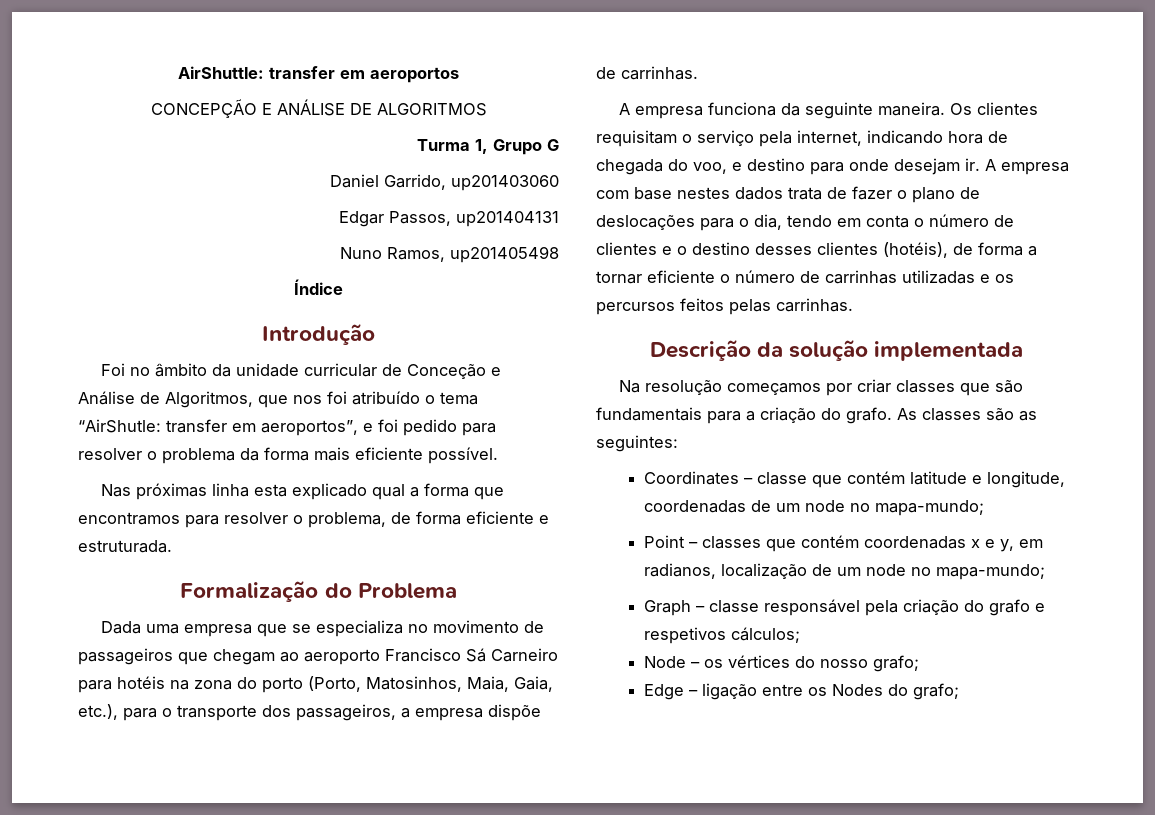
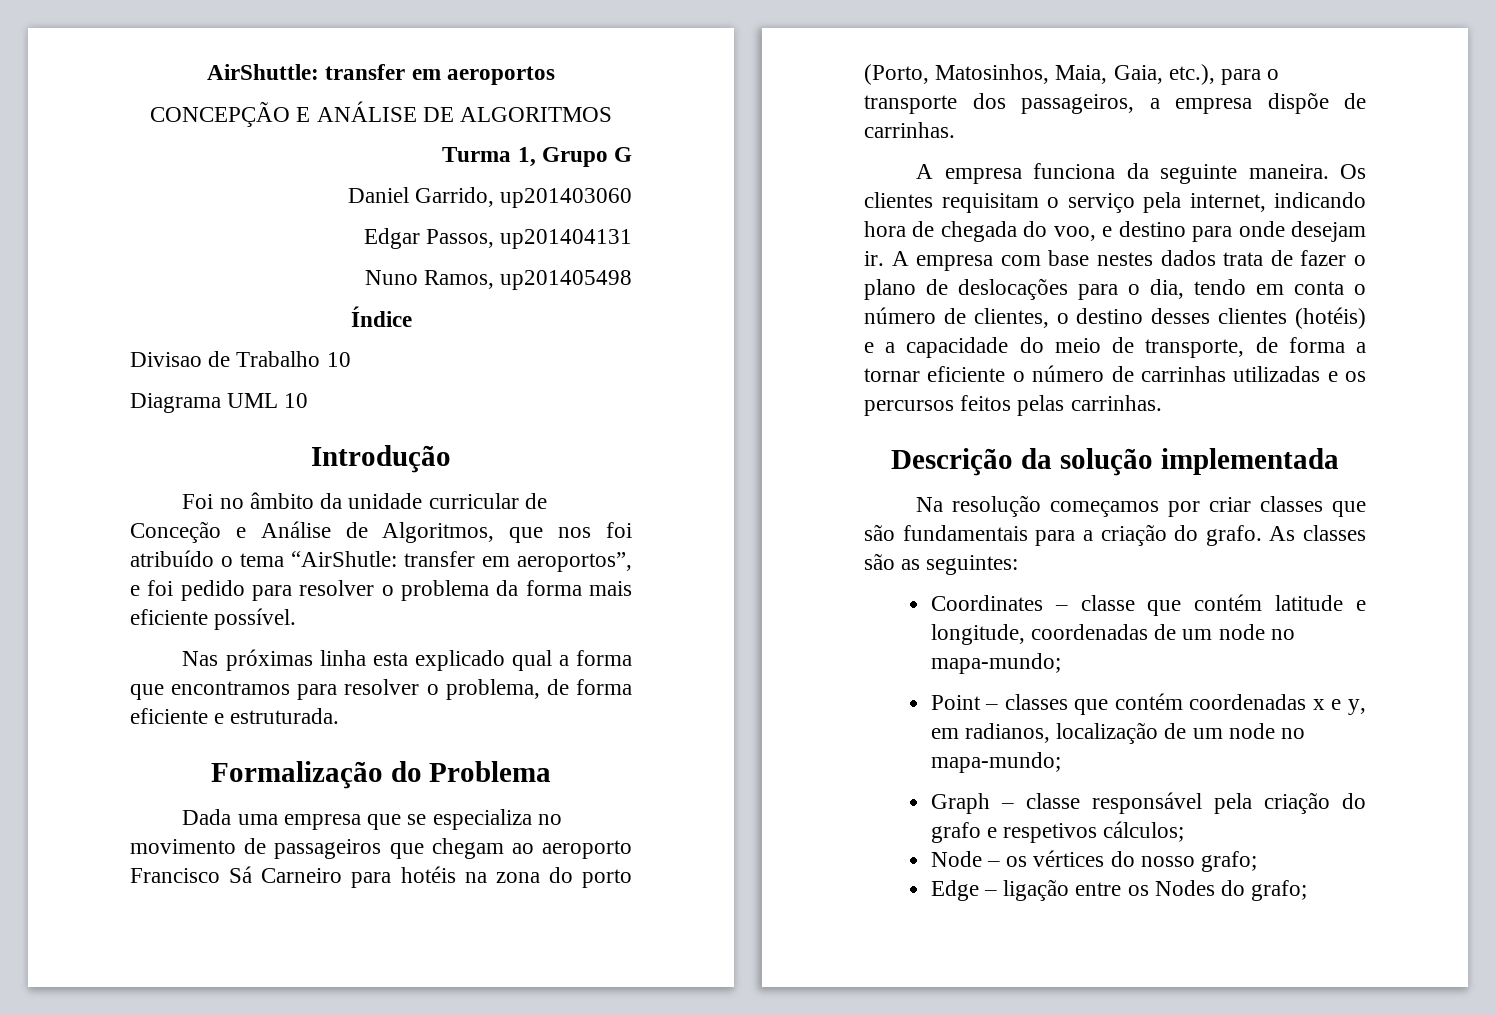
(343, 287) none -> [130,351,351,367] [130,393,309,413] // Divisao de Trabalho 10 // Diagrama UML 10
[596,242,672,255] clientes e -> [973,308,1049,328] clientes,
[883,242,948,258] (hotéis), -> [1295,307,1366,329] [864,337,1245,358] (hotéis) e a capacidade do meio de transporte,

